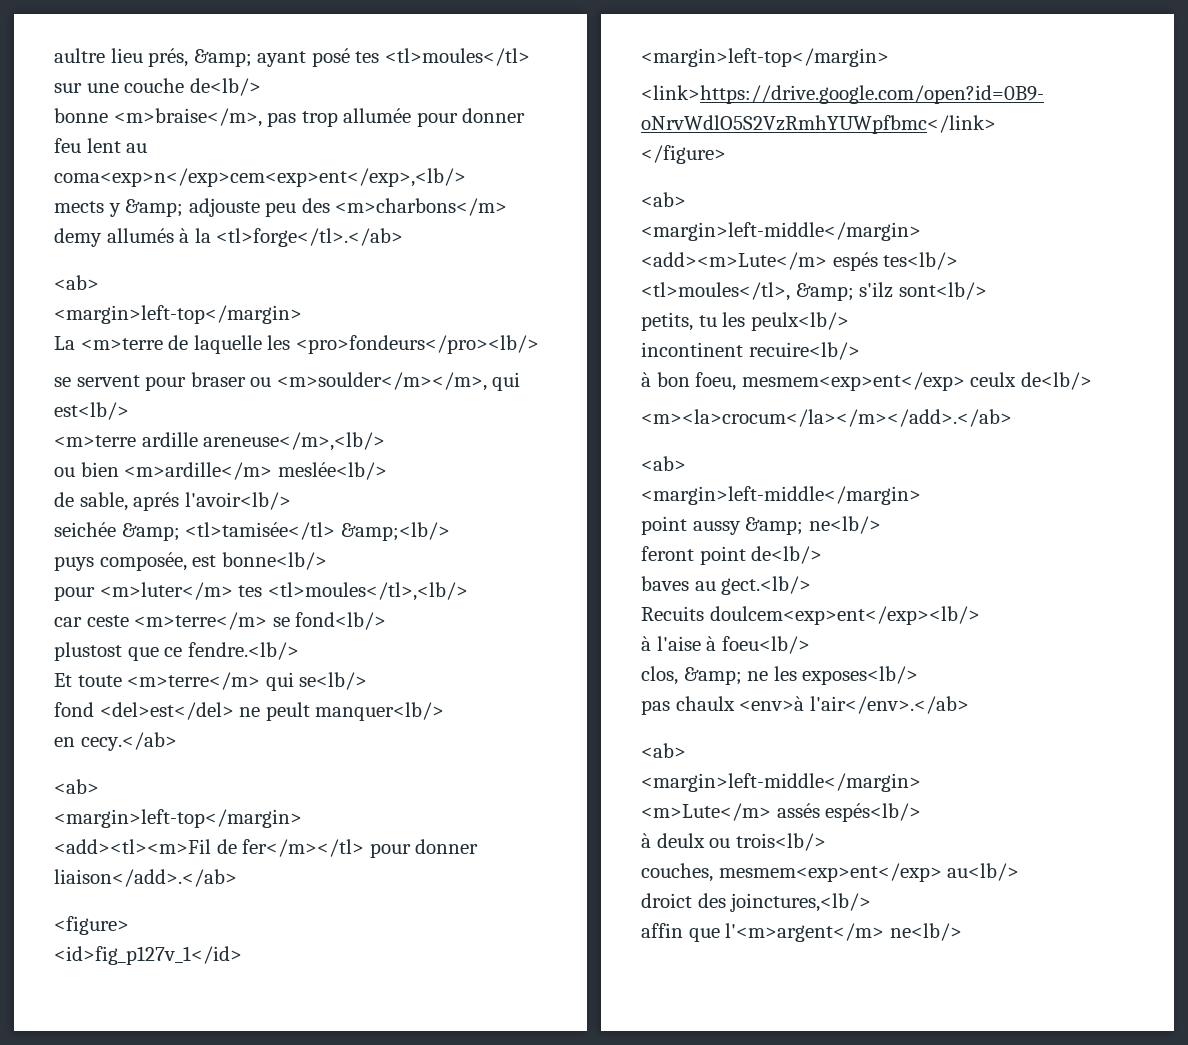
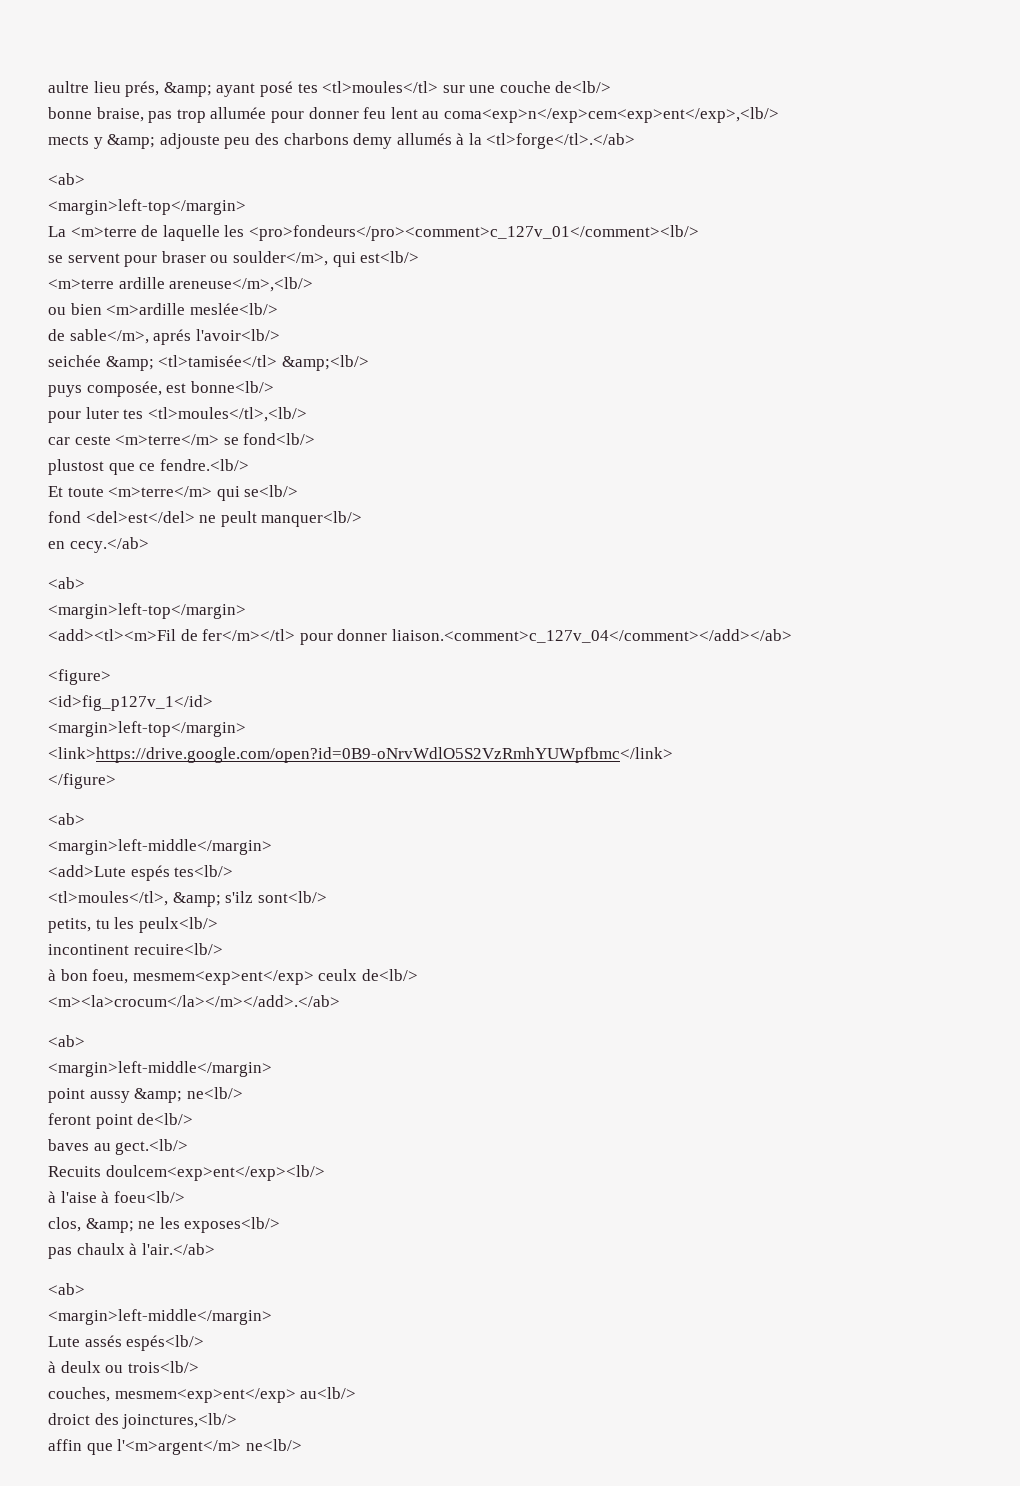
[113,108,262,127] <m>braise</m>, -> [96,107,144,122] braise,
[335,198,508,216] <m>charbons</m> -> [283,133,349,145] charbons
[295,335,539,354] <pro>fondeurs</pro><lb/> -> [248,225,699,241] <pro>fondeurs</pro><comment>c_127v_01</comment><lb/>
[276,372,487,391] <m>soulder</m></m>, -> [232,251,328,266] soulder</m>,
[124,462,273,480] <m>ardille</m> -> [106,303,186,315] <m>ardille
[79,492,128,511] sable, -> [69,329,149,344] sable</m>,
[99,582,233,600] <m>luter</m> -> [85,407,119,419] luter
[54,869,237,887] liaison</add>.</ab> -> [391,629,792,643] liaison.<comment>c_127v_04</comment></add></ab>
[641,252,827,270] <add><m>Lute</m> -> [48,865,126,877] <add>Lute
[739,696,969,714] [641,743,686,758] [641,773,921,792] [641,803,771,821] <env>à l'air</env>.</ab> // <ab> // <margin>left-middle</margin> // <m>Lute</m> -> [129,1243,215,1255] [48,1283,85,1295] [48,1309,272,1325] [48,1336,80,1347] à l'air.</ab> // <ab> // <margin>left-middle</margin> // Lute

